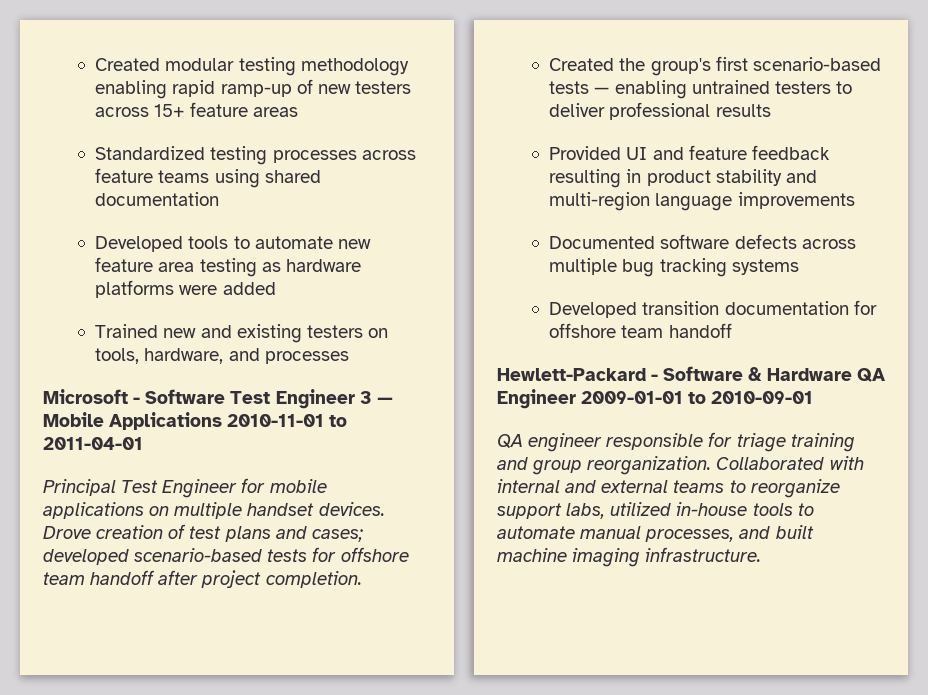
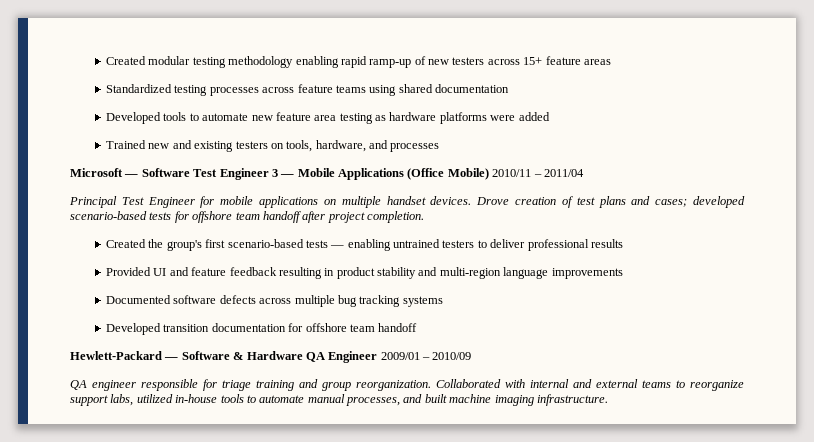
[133,397,141,404] - -> [124,174,139,177] —
[227,414,348,427] [43,437,143,450] 2010-11-01 to 2011-04-01 -> [407,168,584,180] (Office Mobile) 2010/11 – 2011/04
[651,374,659,381] - -> [164,357,179,360] —
[581,391,814,404] 2009-01-01 to 2010-09-01 -> [380,352,472,360] 2009/01 – 2010/09

